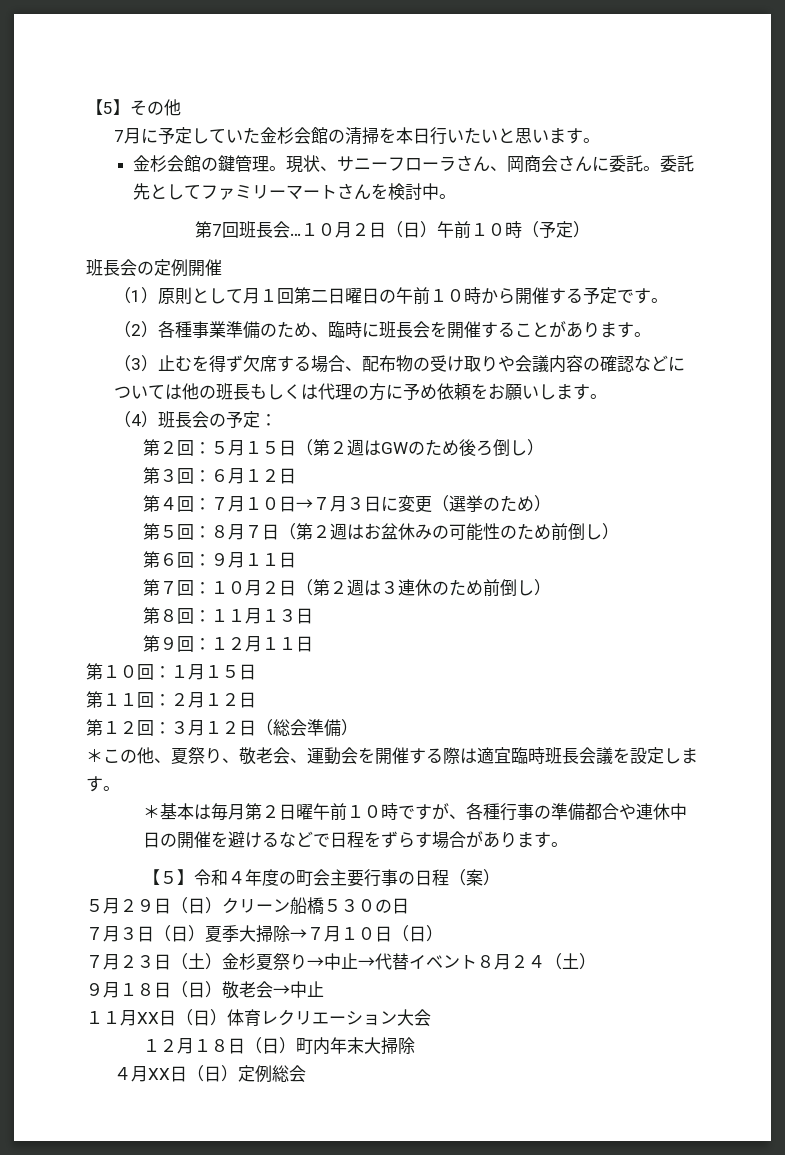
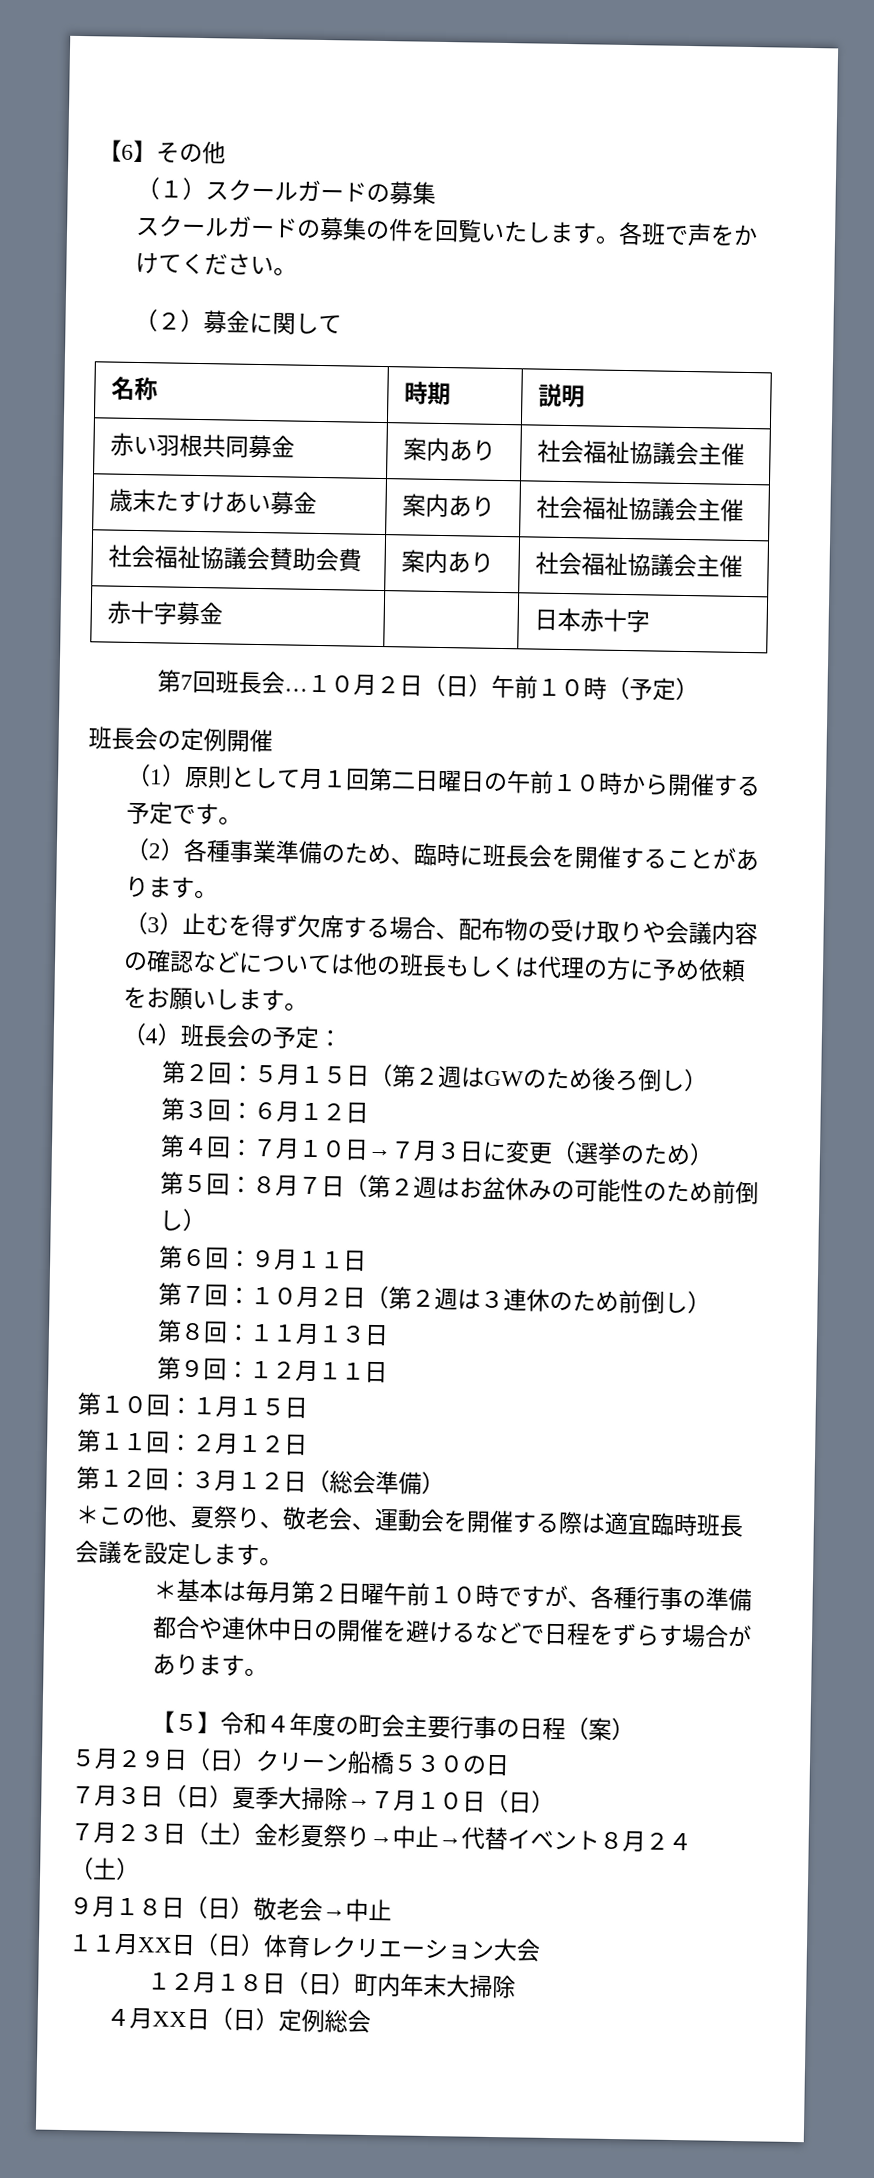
[86,99,113,115] 【5 -> [98,139,134,162] 【6
[114,127,601,145] [133,155,695,173] [133,183,457,200] 7月に予定していた金杉会館の清掃を本日行いたいと思います。 // 金杉会館の鍵管理。現状、サニーフローラさん、岡商会さんに委託。委託先としてファミリーマートさんを検討中。 -> [136,176,437,205] [135,215,759,247] [135,251,298,276] [134,308,343,335] [111,376,159,401] [404,381,452,406] [538,383,586,408] [110,432,296,459] [403,437,497,462] [537,439,746,466] [109,488,318,515] [402,493,496,518] [536,495,745,522] [108,544,363,572] [401,549,495,574] [535,551,744,578] [107,600,224,626] [534,607,651,633] （１）スクールガードの募集 // スクールガードの募集の件を回覧いたします。各班で声をかけてください。 // （２）募金に関して // 名称 | 時期 | 説明 // 赤い羽根共同募金 | 案内あり | 社会福祉協議会主催 // 歳末たすけあい募金 | 案内あり | 社会福祉協議会主催 // 社会福祉協議会賛助会費 | 案内あり | 社会福祉協議会主催 // 赤十字募金 | | 日本赤十字

